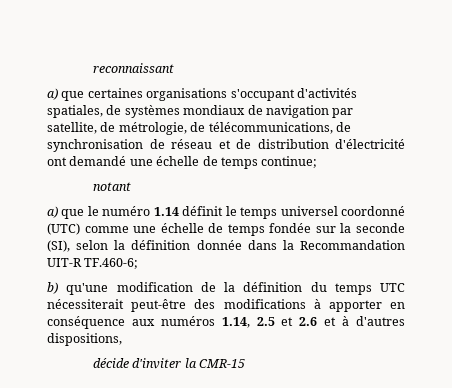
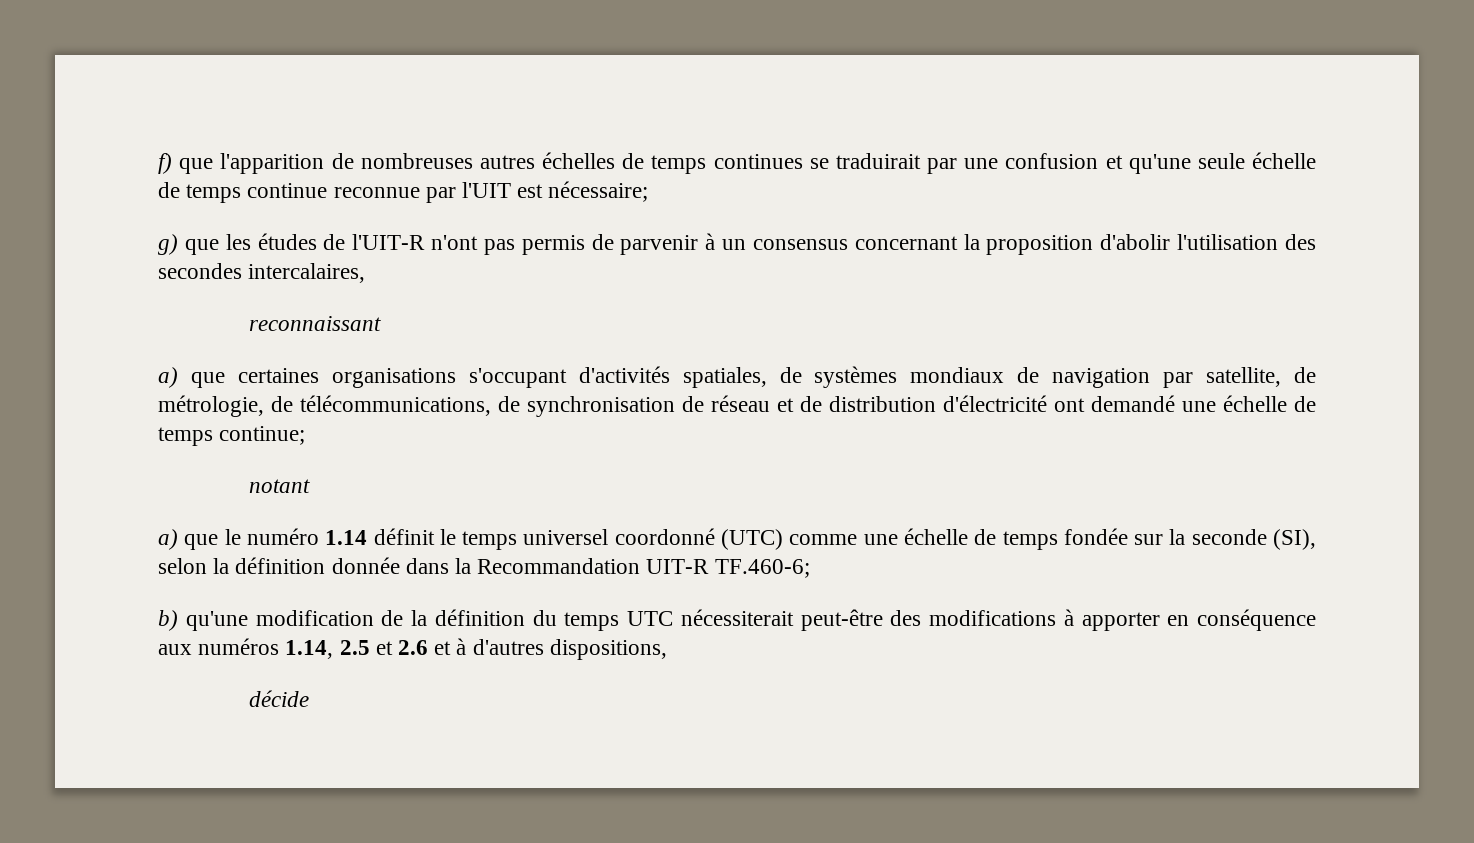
(93, 68) none -> [158,152,1316,174] [158,181,649,203] [158,233,1317,255] [158,263,366,283] f) que l'apparition de nombreuses autres échelles de temps continues se traduirait par une confusion et qu'une seule échelle de temps continue reconnue par l'UIT est nécessaire; // g) que les études de l'UIT-R n'ont pas permis de parvenir à un consensus concernant la proposition d'abolir l'utilisation des secondes intercalaires, //
[132,358,246,369] d'inviter la CMR-15 -> (309, 698) none

